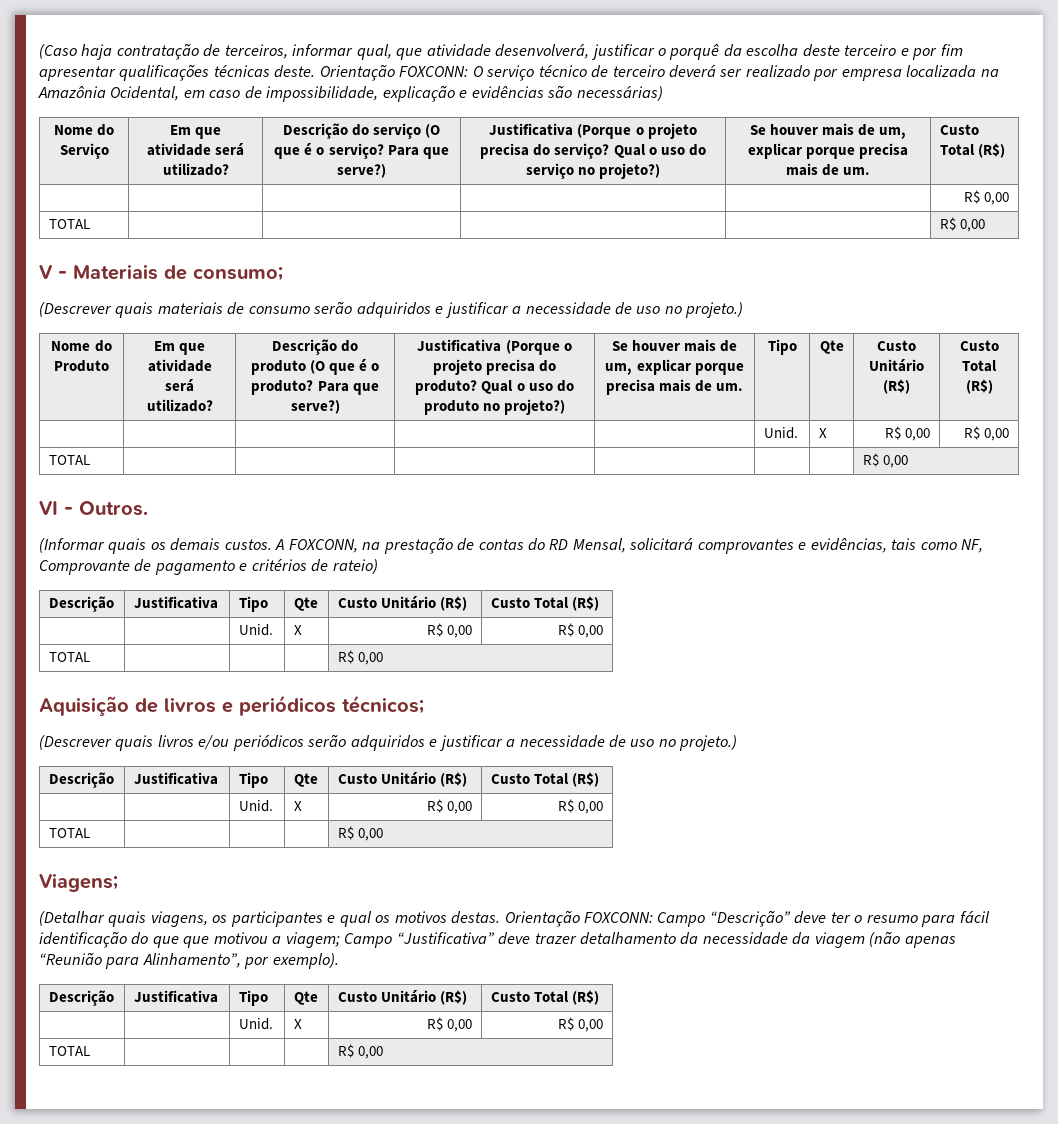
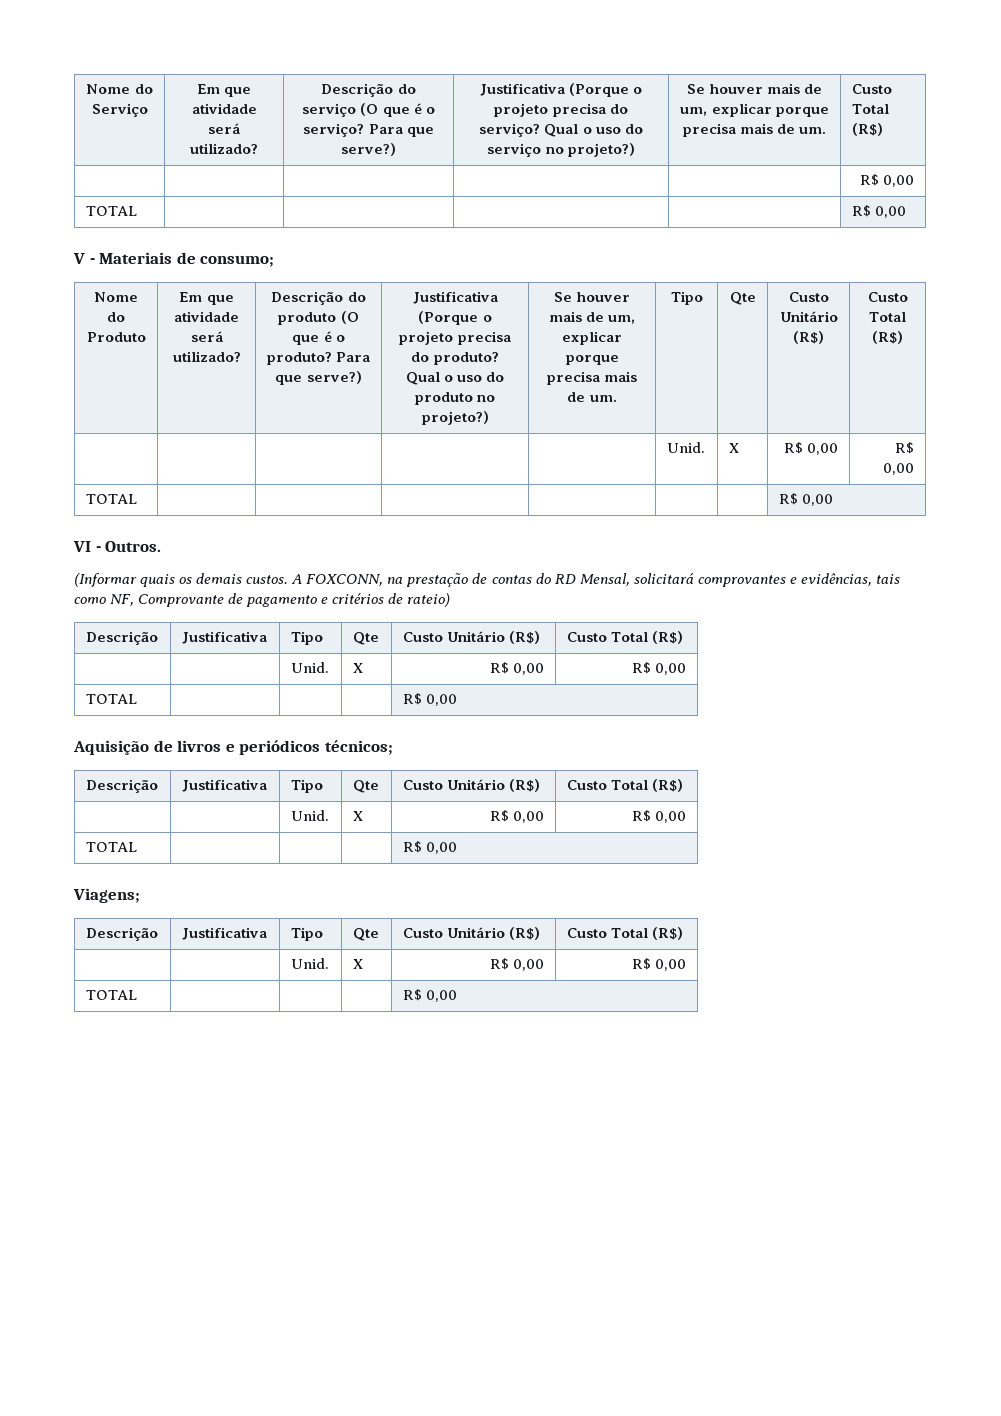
[39,43,963,60] [39,64,999,81] [38,85,663,102] (Caso haja contratação de terceiros, informar qual, que atividade desenvolverá, justificar o porquê da escolha deste terceiro e por fim apresentar qualificações técnicas deste. Orientação FOXCONN: O serviço técnico de terceiro deverá ser realizado por empresa localizada na Amazônia Ocidental, em caso de impossibilidade, explicação e evidências são necessárias) // -> (86, 89) none
[39,301,744,318] // (Descrever quais materiais de consumo serão adquiridos e justificar a necessidade de uso no projeto.) -> (275, 261) none
[39,734,738,751] // (Descrever quais livros e/ou periódicos serão adquiridos e justificar a necessidade de uso no projeto.) -> (393, 747) none
[39,910,990,927] [39,931,956,948] [39,952,339,969] // (Detalhar quais viagens, os participantes e qual os motivos destas. Orientação FOXCONN: Campo “Descrição” deve ter o resumo para fácil identificação do que que motivou a viagem; Campo “Justificativa” deve trazer detalhamento da necessidade da viagem (não apenas “Reunião para Alinhamento”, por exemplo). -> (140, 895) none

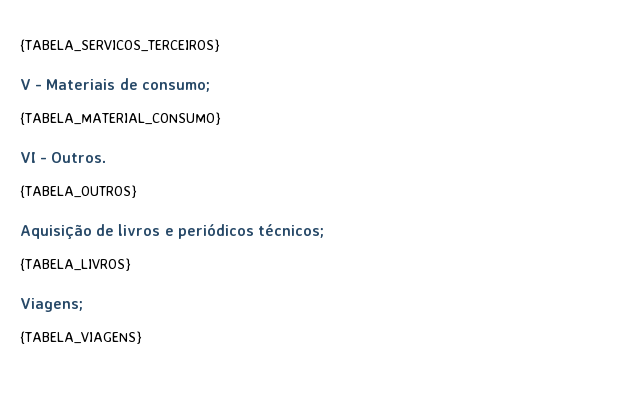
[86,84,153,94] [91,103,148,117] [196,84,252,97] [191,103,257,114] [208,123,240,134] [190,143,258,154] [321,83,416,97] [302,103,435,117] [303,123,434,137] [341,143,396,156] [479,83,643,97] [494,103,628,117] [479,123,643,137] [487,143,635,157] [686,83,823,94] [680,103,829,117] [682,123,827,137] [851,84,892,94] [851,104,889,114] [851,123,883,136] [860,174,915,187] [85,206,137,216] [851,205,906,218] Nome do Serviço | Em que atividade será utilizado? | Descrição do serviço (O que é o serviço? Para que serve?) | Justificativa (Porque o projeto precisa do serviço? Qual o uso do serviço no projeto?) | Se houver mais de um, explicar porque precisa mais de um. | Custo Total (R$) // | | | | | R$ 0,00 // TOTAL | | | | | R$ 0,00 -> [20,39,220,52] {TABELA_SERVICOS_TERCEIROS}
[94,292,138,302] [107,312,125,322] [86,332,146,342] [179,292,234,305] [174,311,239,322] [190,331,223,342] [172,351,241,362] [271,291,366,305] [278,311,359,325] [292,331,345,345] [266,352,371,365] [275,371,362,385] [412,291,498,304] [418,311,492,325] [399,331,511,345] [411,352,499,365] [405,372,505,385] [414,392,496,405] [421,411,489,425] [553,292,631,302] [548,311,636,324] [562,331,622,345] [565,355,619,365] [546,371,638,385] [567,392,617,402] [670,291,703,305] [729,292,756,305] [788,292,829,302] [779,311,838,322] [793,331,824,344] [867,292,908,302] [869,312,907,322] [872,331,903,344] [666,442,705,453] [728,443,739,453] [784,442,839,455] [895,442,915,454] [883,463,915,475] [85,494,137,504] [778,493,833,506] [73,541,162,552] [74,573,900,587] [74,593,451,607] [85,631,158,645] [181,631,267,644] [290,631,323,645] [352,632,379,645] [402,631,540,644] [566,631,683,644] [290,662,329,673] [352,663,363,673] [490,662,545,675] [632,662,687,675] [85,694,137,704] [402,693,457,706] // Nome do Produto | Em que atividade será utilizado? | Descrição do produto (O que é o produto? Para que serve?) | Justificativa (Porque o projeto precisa do produto? Qual o uso do produto no projeto?) | Se houver mais de um, explicar porque precisa mais de um. | Tipo | Qte | Custo Unitário (R$) | Custo Total (R$) // | | | | | Unid. | X | R$ 0,00 | R$ 0,00 // TOTAL | | | | | | | R$ 0,00 // VI - Outros. // (Informar quais os demais custos. A FOXCONN, na prestação de contas do RD Mensal, solicitará comprovantes e evidências, tais como NF, Comprovante de pagamento e critérios de rateio) // Descrição | Justificativa | Tipo | Qte | Custo Unitário (R$) | Custo Total (R$) // | | Unid. | X | R$ 0,00 | R$ 0,00 // TOTAL | | | | R$ 0,00 -> [20,112,221,125] [20,152,107,163] [20,185,137,198] // {TABELA_MATERIAL_CONSUMO} // VI - Outros. // {TABELA_OUTROS}
[85,779,158,793] [181,779,267,792] [290,779,323,793] [352,780,379,793] [402,779,540,792] [566,779,683,792] [290,810,329,821] [352,811,363,821] [490,810,545,823] [632,810,687,823] [85,842,137,852] [402,841,457,854] [73,888,140,903] [85,927,158,941] [181,927,267,940] [290,927,323,941] [352,928,379,941] [402,927,540,940] [566,927,683,940] [290,958,329,969] [352,959,363,969] [490,958,545,971] [632,958,687,971] [85,990,137,1000] [402,989,457,1002] // Descrição | Justificativa | Tipo | Qte | Custo Unitário (R$) | Custo Total (R$) // | | Unid. | X | R$ 0,00 | R$ 0,00 // TOTAL | | | | R$ 0,00 // Viagens; // Descrição | Justificativa | Tipo | Qte | Custo Unitário (R$) | Custo Total (R$) // | | Unid. | X | R$ 0,00 | R$ 0,00 // TOTAL | | | | R$ 0,00 -> [20,258,131,271] [20,298,83,312] [20,331,142,344] // {TABELA_LIVROS} // Viagens; // {TABELA_VIAGENS}

